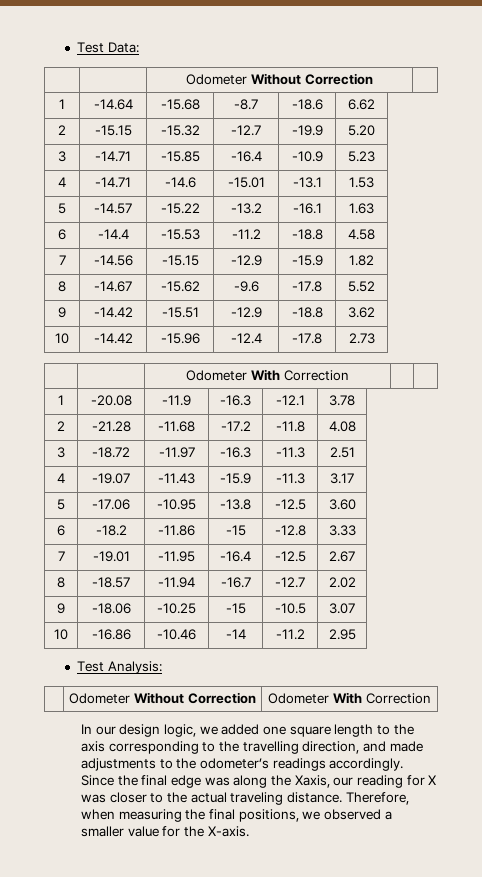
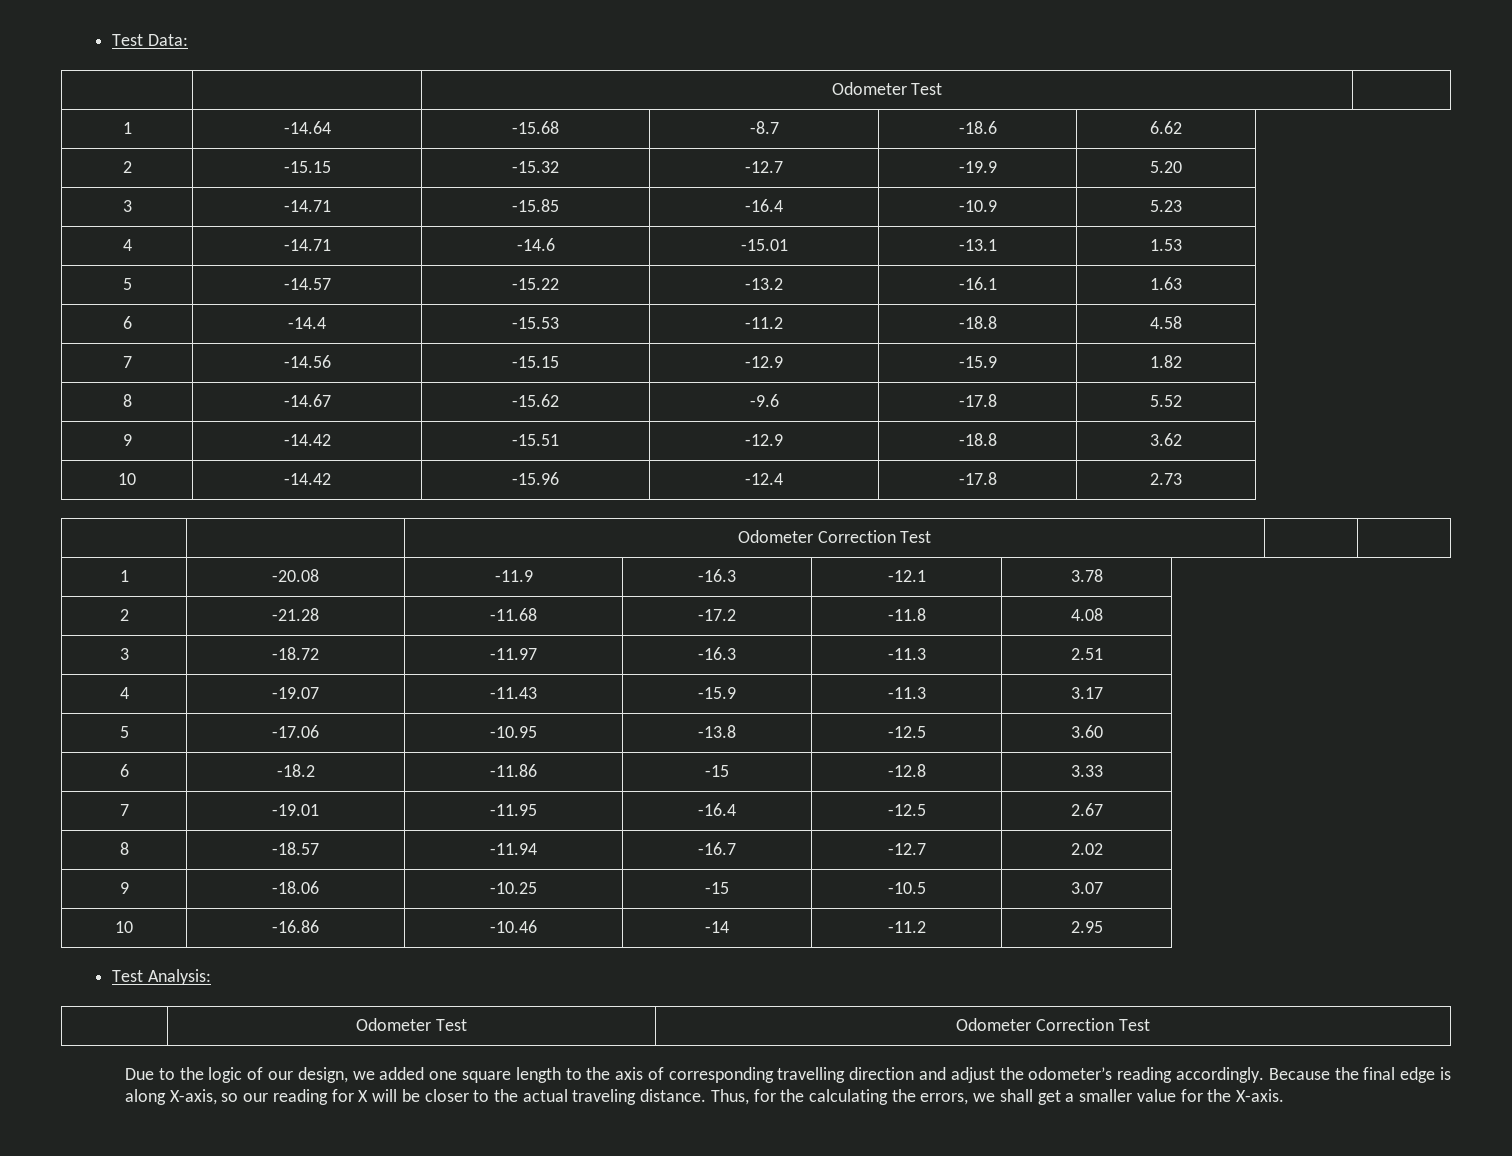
[251,73,373,85] Without Correction -> [911,83,943,95] Test
[251,369,349,381] With Correction -> [817,530,932,543] Correction Test
[134,692,256,704] [268,692,431,704] [81,724,197,737] Without Correction | Odometer With Correction // In our design logic, -> [435,1019,467,1031] [956,1018,1150,1031] [124,1067,348,1083] Test | Odometer Correction Test // Due to the logic of our design,
[108,741,423,754] [81,758,404,771] [81,775,330,788] corresponding to the travelling direction, and made adjustments to the odometer’s readings accordingly. Since the final edge was along the Xaxis, -> [647,1067,1451,1083] [124,1089,239,1105] of corresponding travelling direction and adjust the odometer’s reading accordingly. Because the final edge is along X-axis, so
[81,794,107,803] was -> [372,1089,420,1102] will be
[345,792,409,805] [81,809,382,822] Therefore, when measuring the final positions, we observed -> [710,1089,1061,1105] Thus, for the calculating the errors, we shall get

